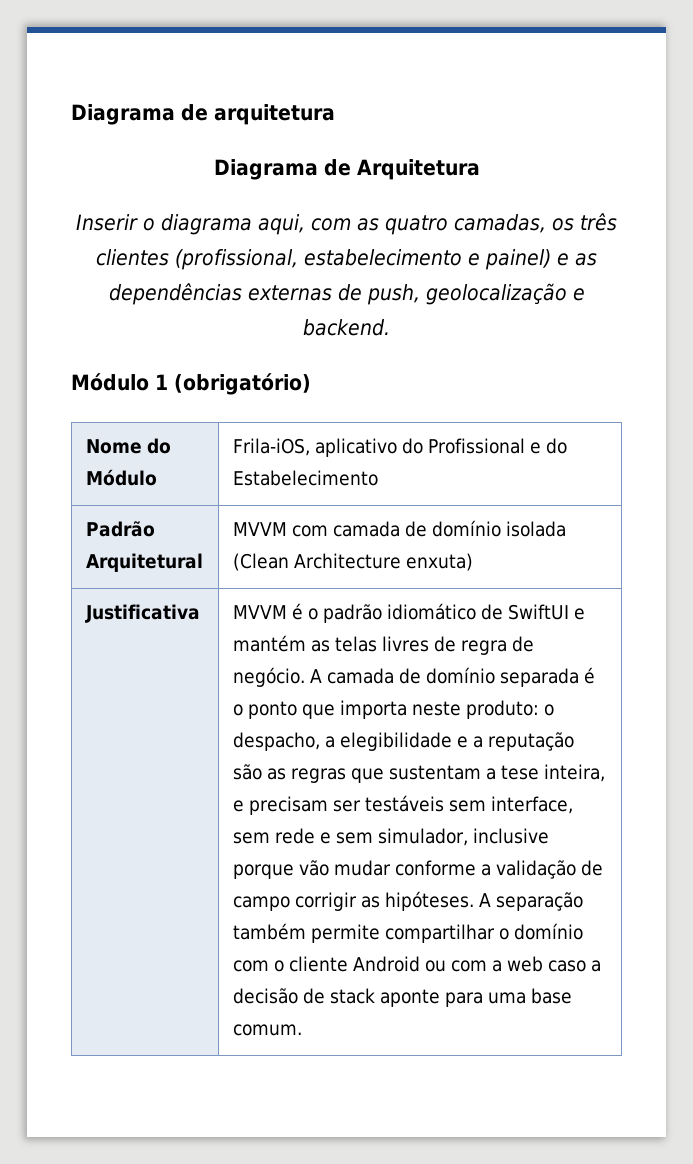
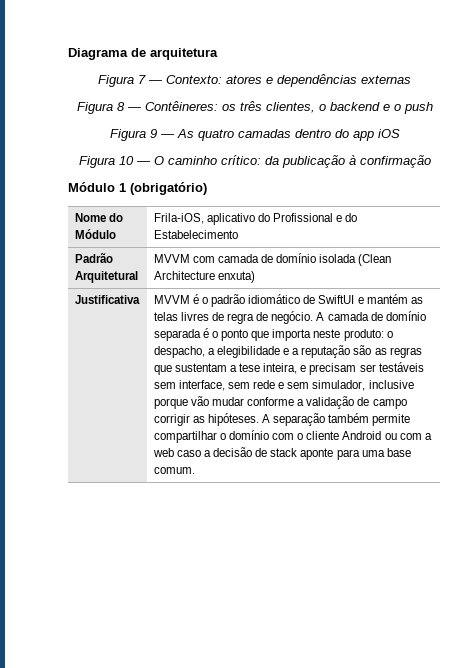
[213,159,480,180] [76,213,617,235] [96,249,597,270] [108,283,585,305] [303,319,390,336] Diagrama de Arquitetura // Inserir o diagrama aqui, com as quatro camadas, os três clientes (profissional, estabelecimento e painel) e as dependências externas de push, geolocalização e backend. -> [98,74,411,87] [76,101,433,114] [109,129,400,141] [78,155,431,168] Figura 7 — Contexto: atores e dependências externas // Figura 8 — Contêineres: os três clientes, o backend e o push // Figura 9 — As quatro camadas dentro do app iOS // Figura 10 — O caminho crítico: da publicação à confirmação

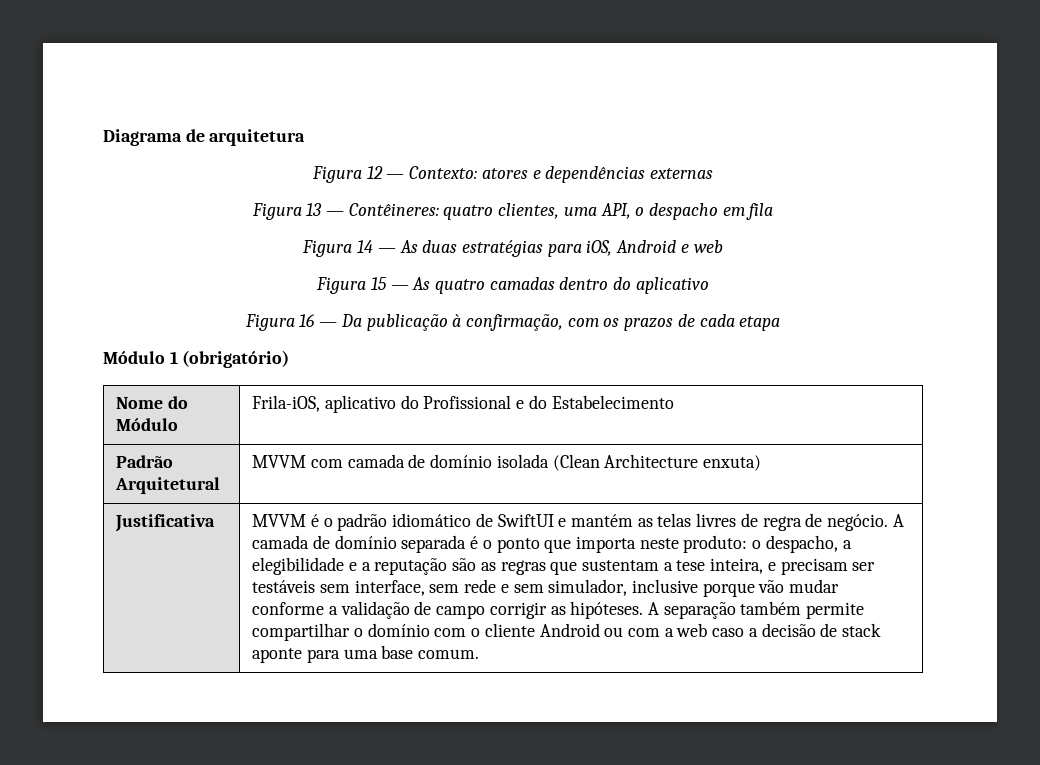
[138,75,146,84] 7 -> [366,166,383,179] 12
[116,102,125,111] 8 -> [306,203,323,216] 13
[221,101,433,114] [109,129,157,141] os três clientes, o backend e o push // Figura 9 -> [443,203,774,220] [302,240,723,257] [316,277,387,294] quatro clientes, uma API, o despacho em fila // Figura 14 — As duas estratégias para iOS, Android e web // Figura 15
[352,129,400,141] [78,155,431,168] app iOS // Figura 10 — O caminho crítico: da publicação à confirmação -> [635,277,709,294] [244,313,781,331] aplicativo // Figura 16 — Da publicação à confirmação, com os prazos de cada etapa

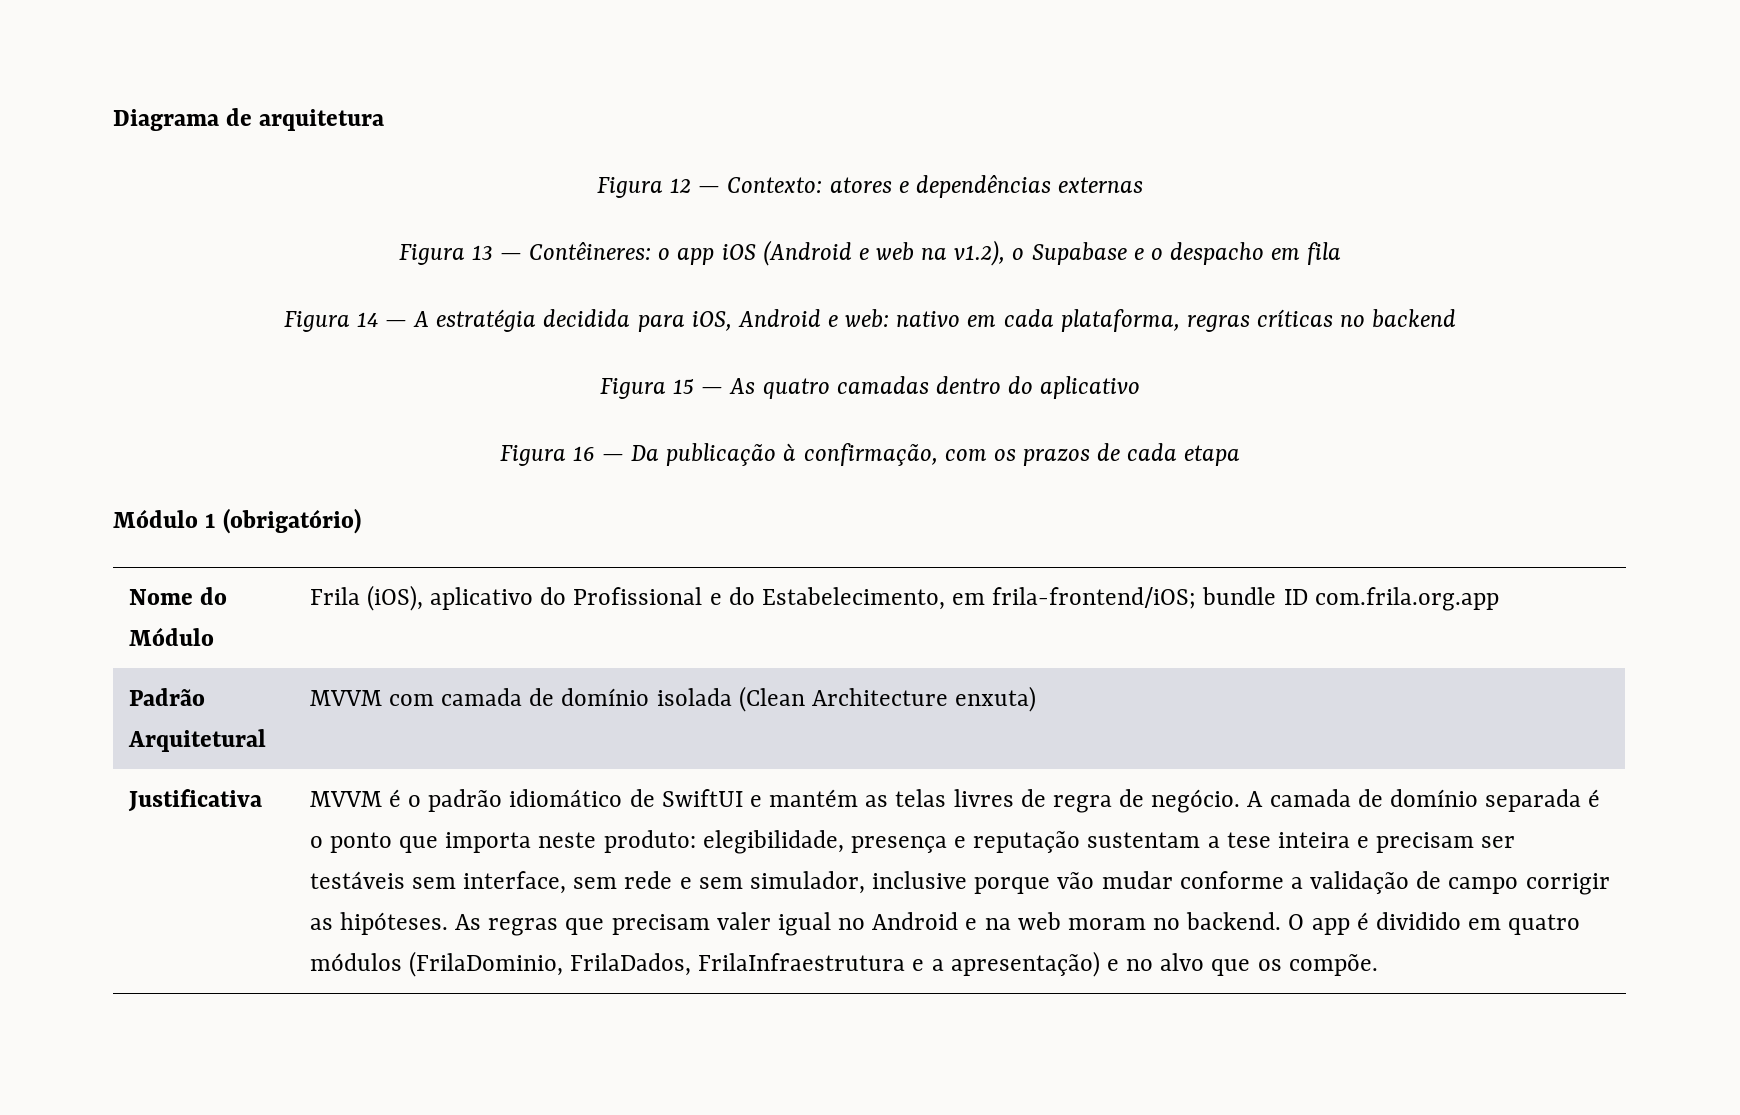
[443,203,631,220] quatro clientes, uma API, -> [658,240,1144,266] o app iOS (Android e web na v1.2), o Supabase e
[399,240,544,257] As duas estratégias -> [413,309,631,332] A estratégia decidida
[693,240,723,253] web -> [845,309,1457,332] web: nativo em cada plataforma, regras críticas no backend
[252,395,321,412] Frila-iOS, -> [309,585,424,611] Frila (iOS),
[551,395,674,409] Estabelecimento -> [761,587,1499,611] Estabelecimento, em frila-frontend/iOS; bundle ID com.frila.org.app
[752,535,852,553] [252,557,578,575] o despacho, a elegibilidade e a reputação são as regras que -> [702,830,1081,854] elegibilidade, presença e reputação
[710,558,764,574] inteira, -> [1277,832,1350,848] inteira
[648,601,865,619] [252,623,882,641] [252,645,480,663] A separação também permite compartilhar o domínio com o cliente Android ou com a web caso a decisão de stack aponte para uma base comum. -> [455,912,1581,936] [309,951,1378,977] As regras que precisam valer igual no Android e na web moram no backend. O app é dividido em quatro módulos (FrilaDominio, FrilaDados, FrilaInfraestrutura e a apresentação) e no alvo que os compõe.

